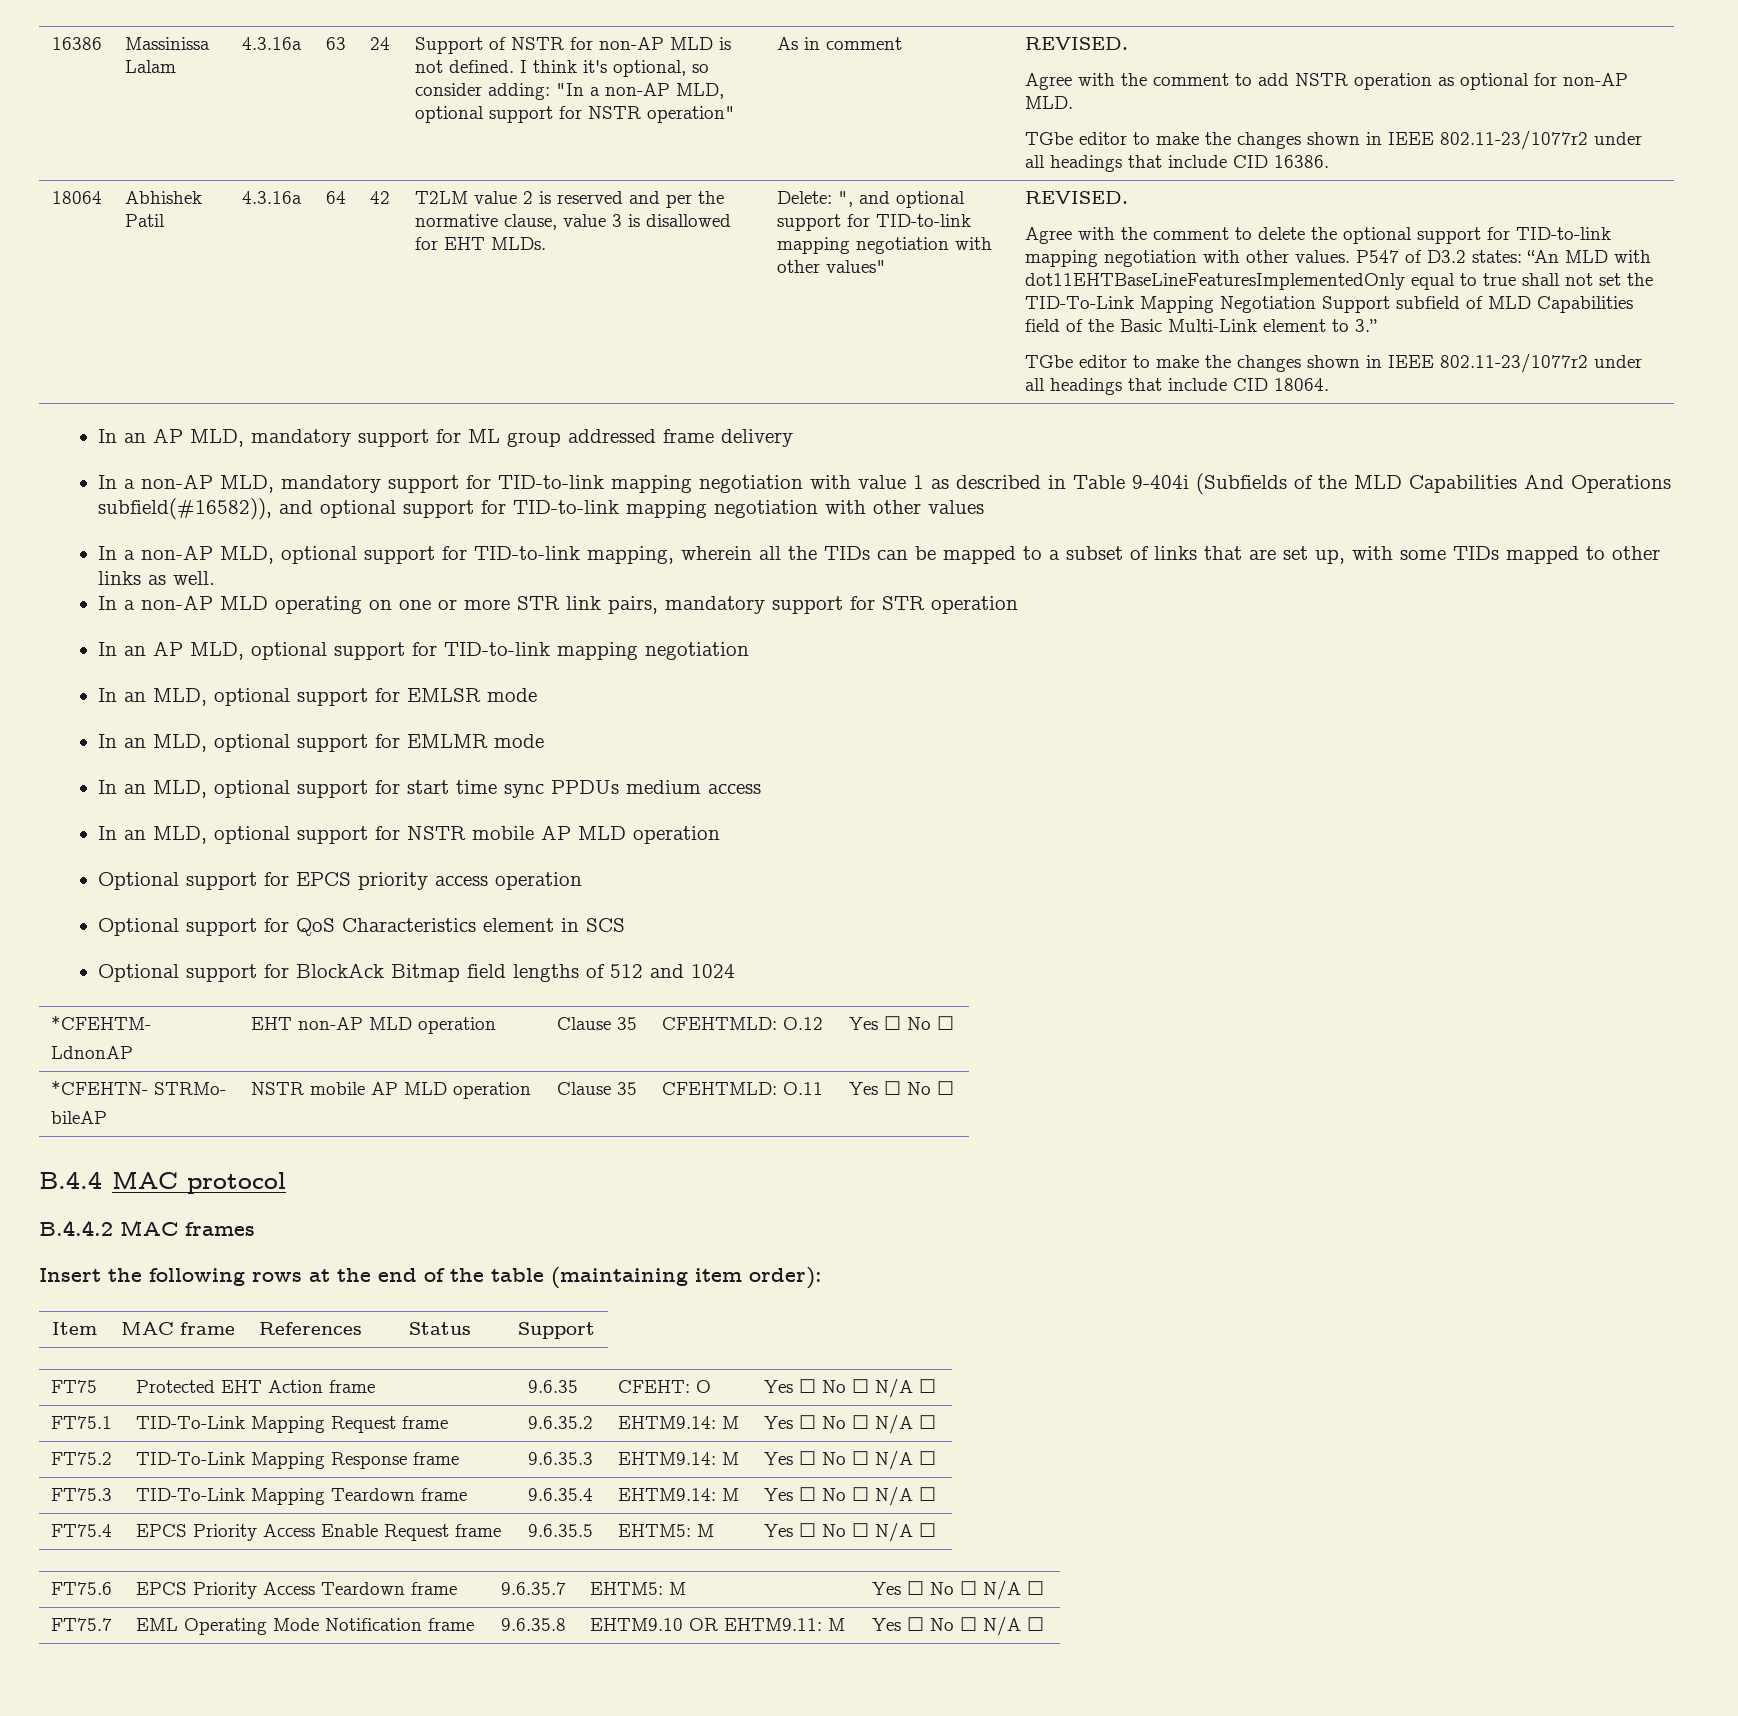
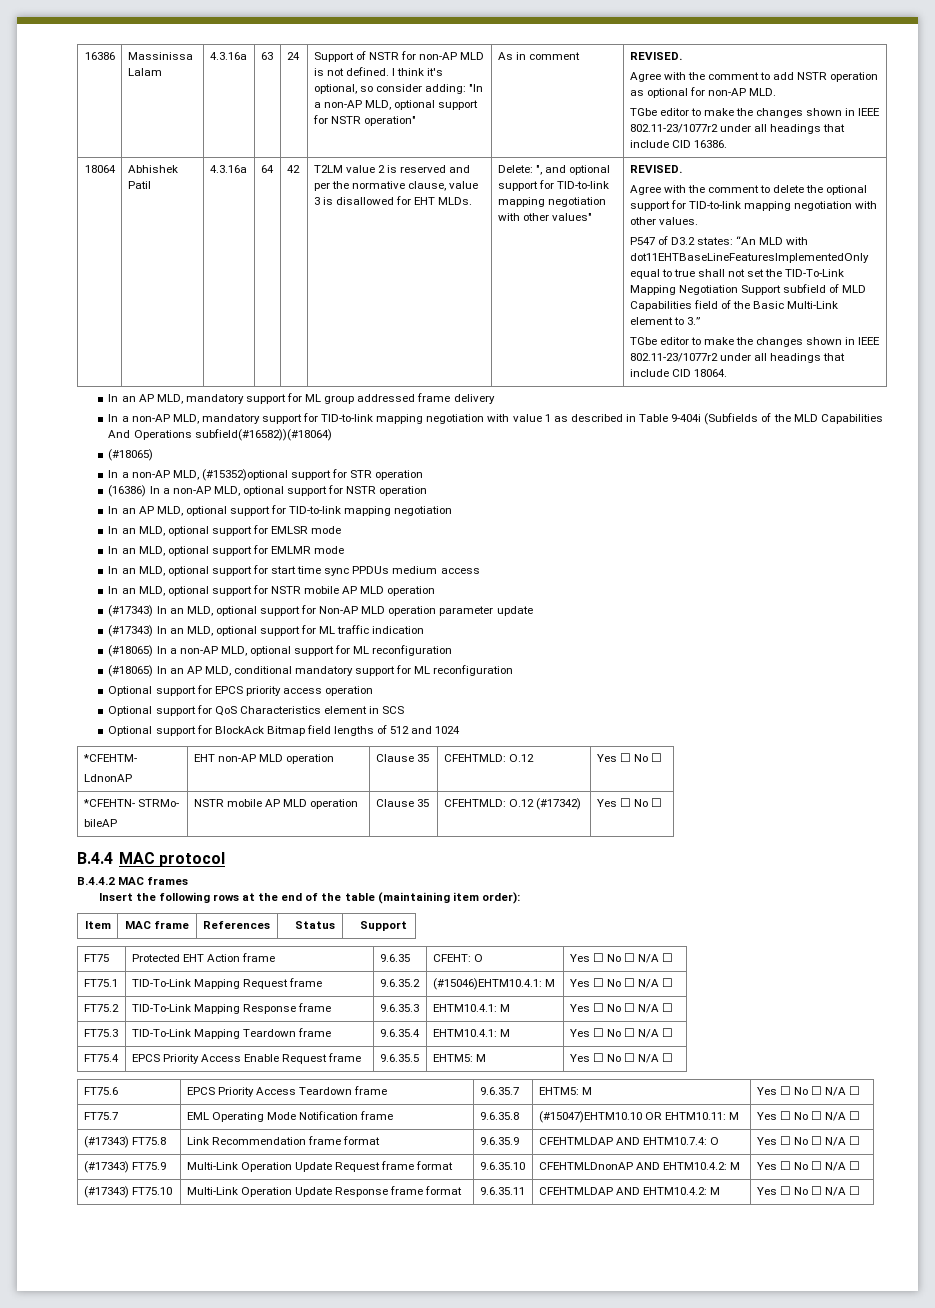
(1350, 256) none -> (698, 221) //
[98,498,985,520] [98,545,1661,564] [98,571,216,585] [98,595,926,614] subfield(#16582)), and optional support for TID-to-link mapping negotiation with other values // In a non-AP MLD, optional support for TID-to-link mapping, wherein all the TIDs can be mapped to a subset of links that are set up, with some TIDs mapped to other links as well. // In a non-AP MLD operating on one or more STR link pairs, mandatory support for STR -> [194,429,332,441] [108,449,154,461] [108,469,424,481] [108,485,377,497] subfield(#16582))(#18064) // (#18065) // In a non-AP MLD, (#15352)optional support for STR operation // (16386) In a non-AP MLD, optional support for NSTR
(721, 835) none -> [108,605,533,617] [108,625,425,637] [108,645,453,657] [108,665,514,677] // (#17343) In an MLD, optional support for Non-AP MLD operation parameter update // (#17343) In an MLD, optional support for ML traffic indication // (#18065) In a non-AP MLD, optional support for ML reconfiguration // (#18065) In an AP MLD, conditional mandatory support for ML reconfiguration
[782,1082,823,1095] O.11 -> [508,798,581,810] O.12 (#17342)
[617,1416,716,1429] EHTM9.14: -> [432,978,542,990] (#15046)EHTM10.4.1:
[617,1452,716,1465] EHTM9.14: -> [432,1004,497,1012] EHTM10.4.1:
[617,1488,716,1501] EHTM9.14: -> [432,1029,497,1037] EHTM10.4.1:
[589,1618,845,1631] [871,1616,1044,1636] EHTM9.10 OR EHTM9.11: M | Yes ☐ No ☐ N/A ☐ -> [538,1111,739,1123] [756,1111,861,1121] [83,1136,166,1148] [186,1136,380,1145] [479,1137,519,1145] [538,1137,719,1145] [756,1136,861,1146] [83,1161,166,1173] [186,1161,454,1172] [479,1162,525,1170] [538,1162,740,1170] [756,1161,861,1171] [83,1186,172,1198] [186,1186,463,1197] [479,1187,525,1195] [538,1187,720,1195] [756,1186,861,1196] (#15047)EHTM10.10 OR EHTM10.11: M | Yes ☐ No ☐ N/A ☐ // (#17343) FT75.8 | Link Recommendation frame format | 9.6.35.9 | CFEHTMLDAP AND EHTM10.7.4: O | Yes ☐ No ☐ N/A ☐ // (#17343) FT75.9 | Multi-Link Operation Update Request frame format | 9.6.35.10 | CFEHTMLDnonAP AND EHTM10.4.2: M | Yes ☐ No ☐ N/A ☐ // (#17343) FT75.10 | Multi-Link Operation Update Response frame format | 9.6.35.11 | CFEHTMLDAP AND EHTM10.4.2: M | Yes ☐ No ☐ N/A ☐

